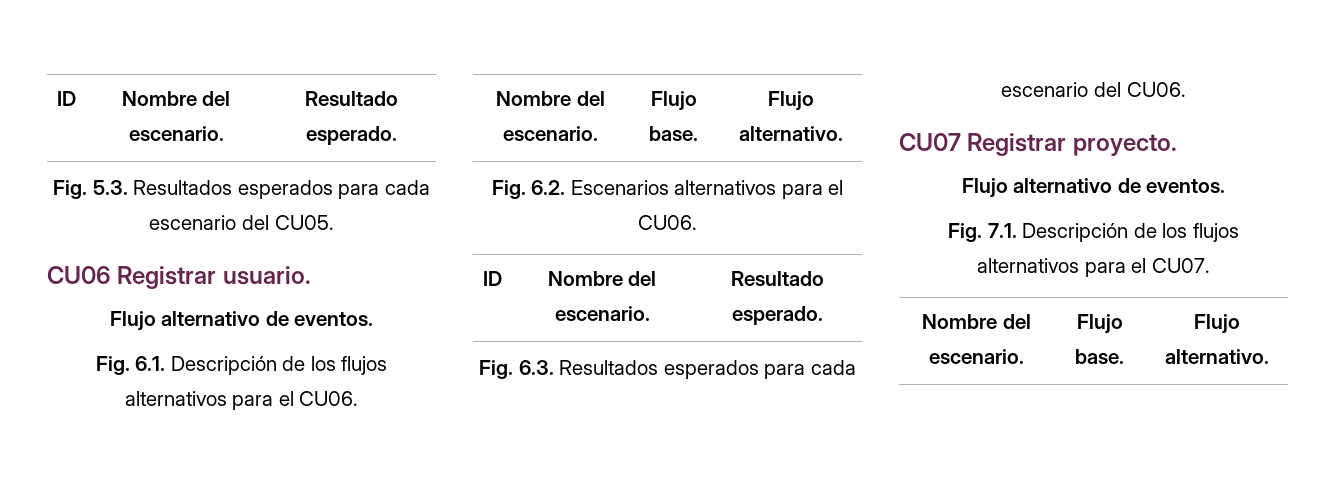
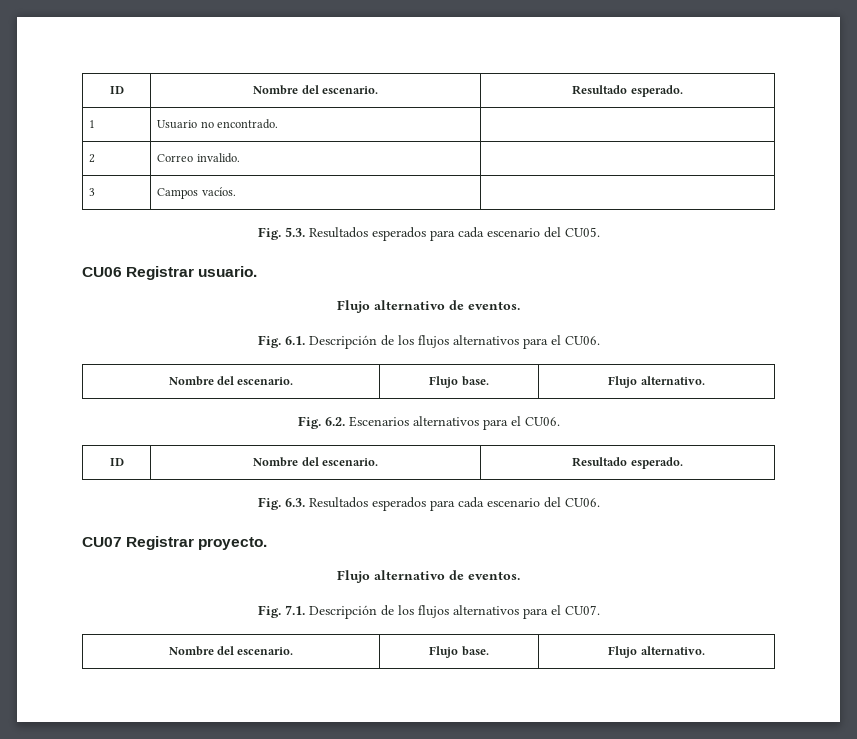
[57,91,76,106] [121,91,231,106] [128,126,224,141] [304,91,398,106] [305,126,397,145] ID | Nombre del escenario. | Resultado esperado. -> [109,86,124,94] [253,85,378,95] [572,85,683,97] [89,120,96,128] [157,119,279,129] [89,154,96,163] [157,153,240,163] [89,188,96,196] [157,187,236,199] ID | Nombre del escenario. | Resultado esperado. // 1 | Usuario no encontrado. | // 2 | Correo invalido. | // 3 | Campos vacíos. |

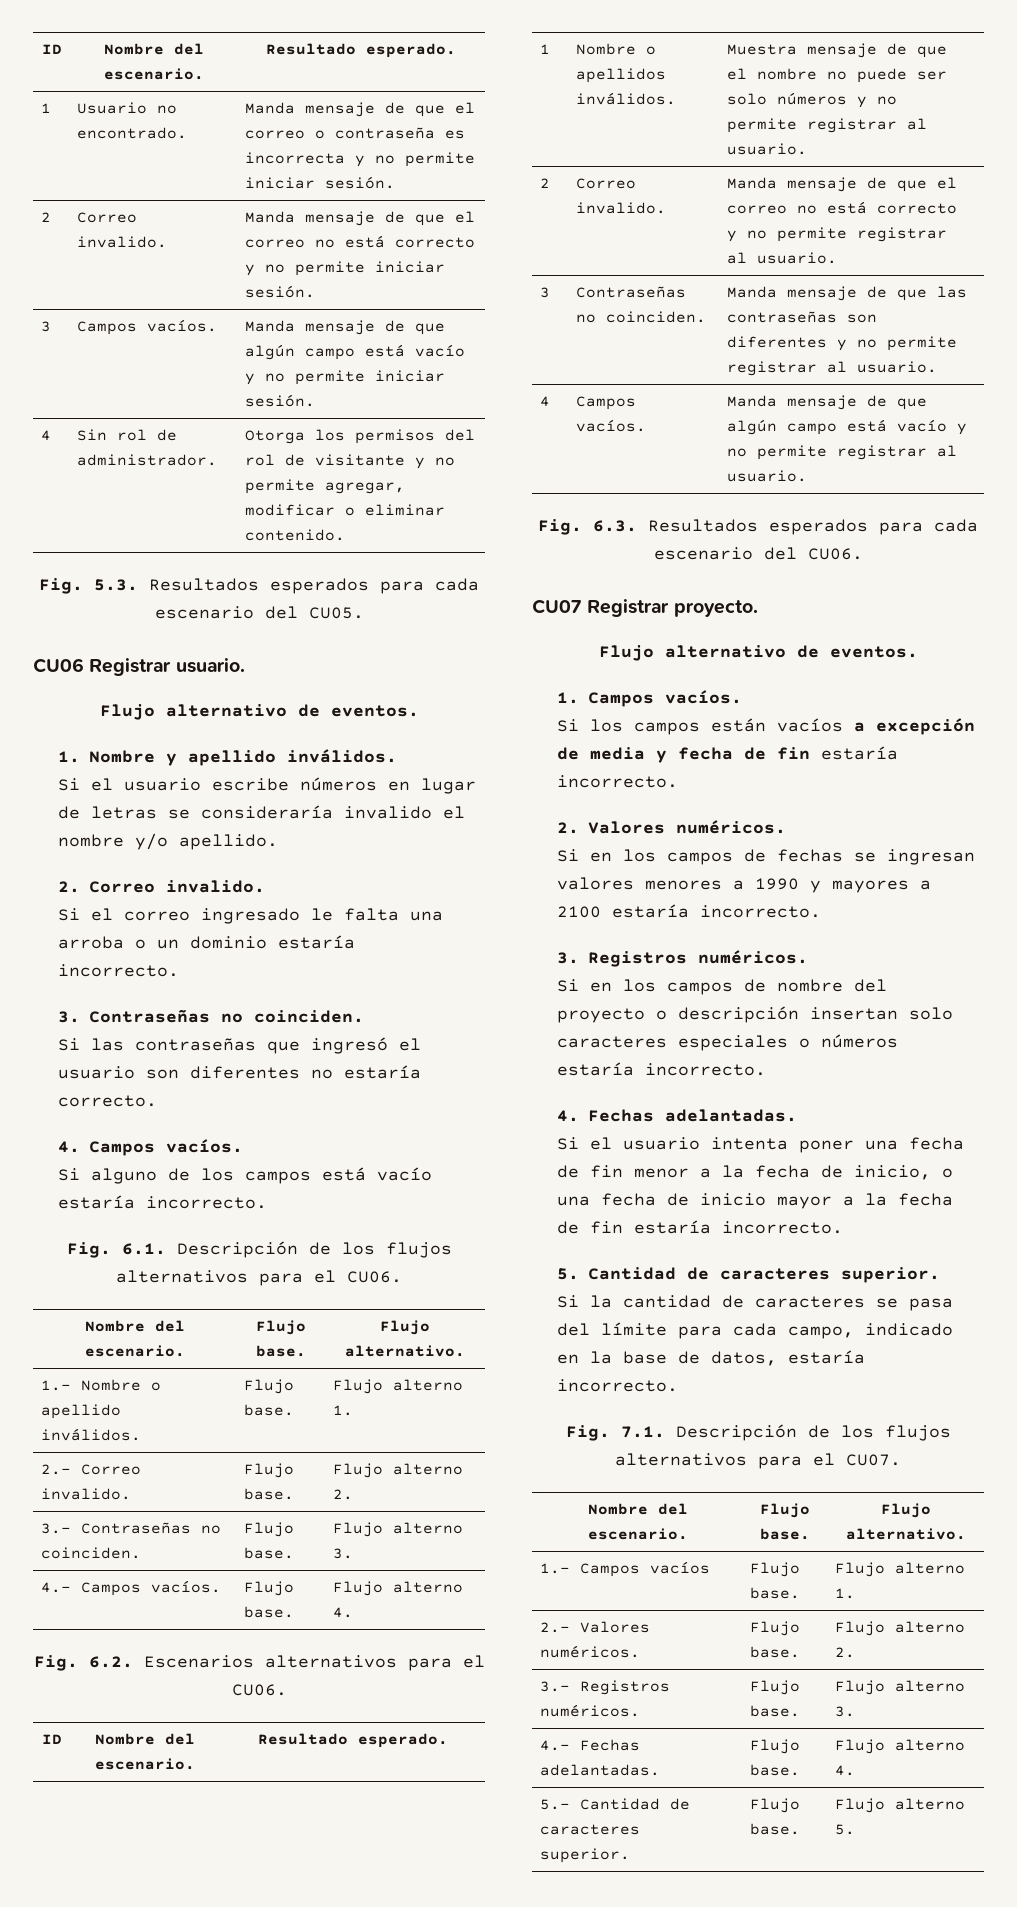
[89,154,96,163] [157,153,240,163] [89,188,96,196] [157,187,236,199] // 2 | Correo invalido. | // 3 | Campos vacíos. | -> [244,102,475,117] [244,127,465,139] [244,152,475,167] [244,176,395,189] [40,212,51,222] [76,212,137,223] [76,236,167,248] [244,211,475,226] [244,235,475,248] [244,261,445,276] [244,285,315,298] [40,321,51,332] [76,319,217,335] [244,320,445,335] [244,344,465,360] [244,370,445,385] [244,394,315,407] [40,430,51,441] [76,429,177,441] [76,454,217,466] [244,429,475,444] [244,454,455,469] [244,479,405,494] [244,504,445,516] [244,529,345,541] Manda mensaje de que el correo o contraseña es incorrecta y no permite iniciar sesión. // 2 | Correo invalido. | Manda mensaje de que el correo no está correcto y no permite iniciar sesión. // 3 | Campos vacíos. | Manda mensaje de que algún campo está vacío y no permite iniciar sesión. // 4 | Sin rol de administrador. | Otorga los permisos del rol de visitante y no permite agregar, modificar o eliminar contenido.
(520, 305) none -> [57,749,397,766] [57,777,476,794] [57,805,465,819] [57,833,278,850] [57,880,265,893] [57,908,443,924] [57,935,355,949] [57,964,179,977] [57,1009,364,1023] [57,1037,421,1054] [57,1065,421,1079] [57,1095,157,1107] [57,1139,243,1156] [57,1167,432,1184] [57,1195,267,1209] // 1. Nombre y apellido inválidos. // Si el usuario escribe números en lugar de letras se consideraría invalido el nombre y/o apellido. // 2. Correo invalido. // Si el correo ingresado le falta una arroba o un dominio estaría incorrecto. // 3. Contraseñas no coinciden. // Si las contraseñas que ingresó el usuario son diferentes no estaría correcto. // 4. Campos vacíos. // Si alguno de los campos está vacío estaría incorrecto.
(705, 380) none -> [40,1379,161,1391] [40,1404,121,1419] [40,1428,141,1441] [243,1379,294,1394] [243,1404,294,1416] [332,1379,463,1394] [332,1405,353,1416] [40,1464,141,1475] [40,1488,131,1500] [243,1463,294,1478] [243,1488,294,1500] [332,1463,463,1478] [332,1489,353,1500] [40,1522,221,1534] [40,1547,141,1559] [243,1522,294,1537] [243,1547,294,1559] [332,1522,463,1537] [332,1548,353,1559] [40,1580,221,1596] [243,1581,294,1596] [243,1606,294,1618] [332,1581,463,1596] [332,1607,353,1618] // 1.- Nombre o apellido inválidos. | Flujo base. | Flujo alterno 1. // 2.- Correo invalido. | Flujo base. | Flujo alterno 2. // 3.- Contraseñas no coinciden. | Flujo base. | Flujo alterno 3. // 4.- Campos vacíos. | Flujo base. | Flujo alterno 4.
(683, 463) none -> [539,44,550,54] [575,43,656,55] [575,68,666,83] [575,92,676,105] [726,43,947,58] [726,68,947,83] [726,92,897,108] [726,118,927,133] [726,143,807,155] [539,178,550,188] [575,178,636,189] [575,202,666,214] [726,177,957,192] [726,201,957,214] [726,227,947,242] [726,252,837,264] [539,287,550,298] [575,286,686,298] [575,311,706,323] [726,286,967,301] [726,311,877,323] [726,336,957,351] [726,361,937,376] [539,396,550,407] [575,396,636,410] [575,419,646,432] [726,395,927,410] [726,419,967,435] [726,445,957,460] [726,470,807,482] // 1 | Nombre o apellidos inválidos. | Muestra mensaje de que el nombre no puede ser solo números y no permite registrar al usuario. // 2 | Correo invalido. | Manda mensaje de que el correo no está correcto y no permite registrar al usuario. // 3 | Contraseñas no coinciden. | Manda mensaje de que las contraseñas son diferentes y no permite registrar al usuario. // 4 | Campos vacíos. | Manda mensaje de que algún campo está vacío y no permite registrar al usuario.
(520, 575) none -> [556,690,742,707] [556,718,975,735] [556,746,898,763] [556,775,678,788] [556,820,786,834] [556,849,975,865] [556,877,931,893] [556,904,821,918] [556,950,808,967] [556,979,887,995] [556,1006,953,1023] [556,1034,898,1051] [556,1062,766,1076] [556,1109,797,1122] [556,1137,964,1153] [556,1165,953,1180] [556,1193,953,1209] [556,1220,843,1234] [556,1267,940,1283] [556,1295,953,1311] [556,1322,953,1339] [556,1350,865,1366] [556,1379,678,1392] // 1. Campos vacíos. // Si los campos están vacíos a excepción de media y fecha de fin estaría incorrecto. // 2. Valores numéricos. // Si en los campos de fechas se ingresan valores menores a 1990 y mayores a 2100 estaría incorrecto. // 3. Registros numéricos. // Si en los campos de nombre del proyecto o descripción insertan solo caracteres especiales o números estaría incorrecto. // 4. Fechas adelantadas. // Si el usuario intenta poner una fecha de fin menor a la fecha de inicio, o una fecha de inicio mayor a la fecha de fin estaría incorrecto. // 5. Cantidad de caracteres superior. // Si la cantidad de caracteres se pasa del límite para cada campo, indicado en la base de datos, estaría incorrecto.
(705, 650) none -> [539,1561,710,1577] [749,1562,800,1577] [749,1587,800,1599] [834,1562,965,1577] [834,1588,855,1599] [539,1621,650,1633] [539,1645,640,1658] [749,1621,800,1636] [749,1646,800,1658] [834,1621,965,1636] [834,1647,855,1658] [539,1680,670,1695] [539,1704,640,1717] [749,1680,800,1695] [749,1705,800,1717] [834,1680,965,1695] [834,1706,855,1717] [539,1739,640,1751] [539,1764,660,1776] [749,1739,800,1754] [749,1764,800,1776] [834,1739,965,1754] [834,1765,855,1776] [539,1798,690,1810] [539,1824,640,1835] [539,1848,630,1863] [749,1798,800,1813] [749,1823,800,1835] [834,1798,965,1813] [834,1824,855,1835] // 1.- Campos vacíos | Flujo base. | Flujo alterno 1. // 2.- Valores numéricos. | Flujo base. | Flujo alterno 2. // 3.- Registros numéricos. | Flujo base. | Flujo alterno 3. // 4.- Fechas adelantadas. | Flujo base. | Flujo alterno 4. // 5.- Cantidad de caracteres superior. | Flujo base. | Flujo alterno 5.

